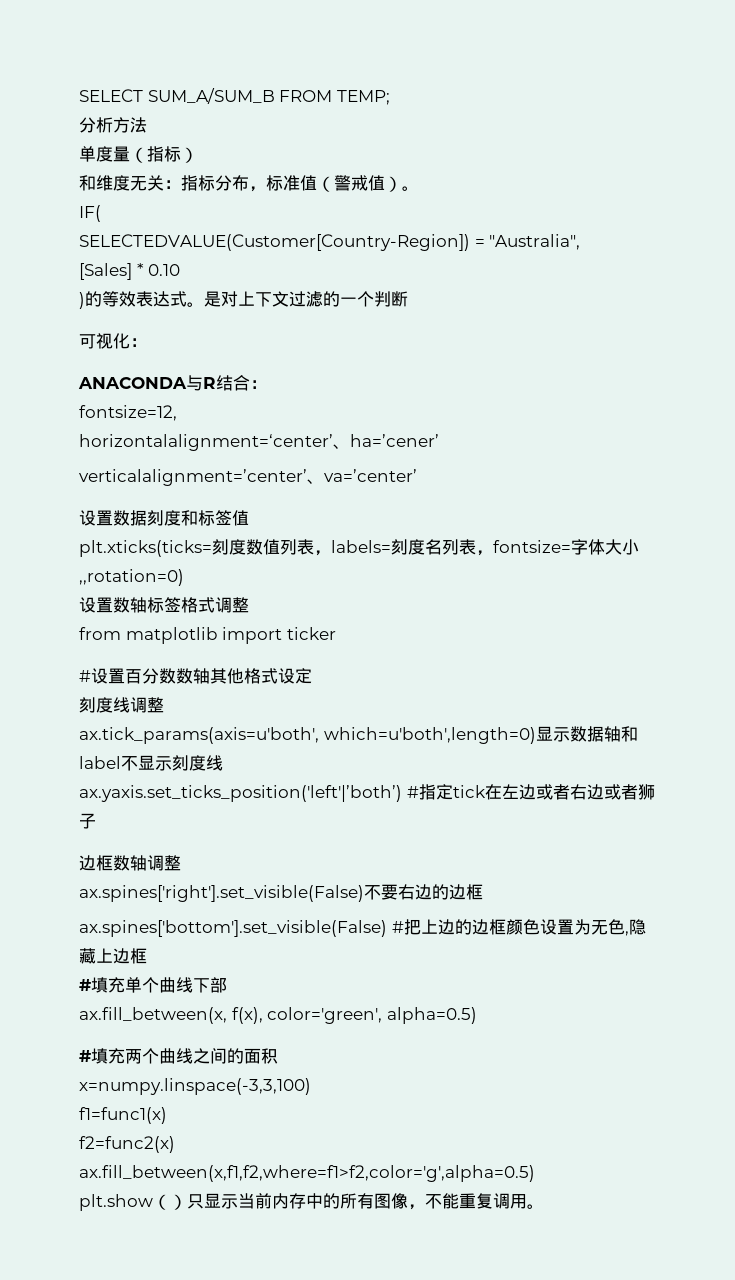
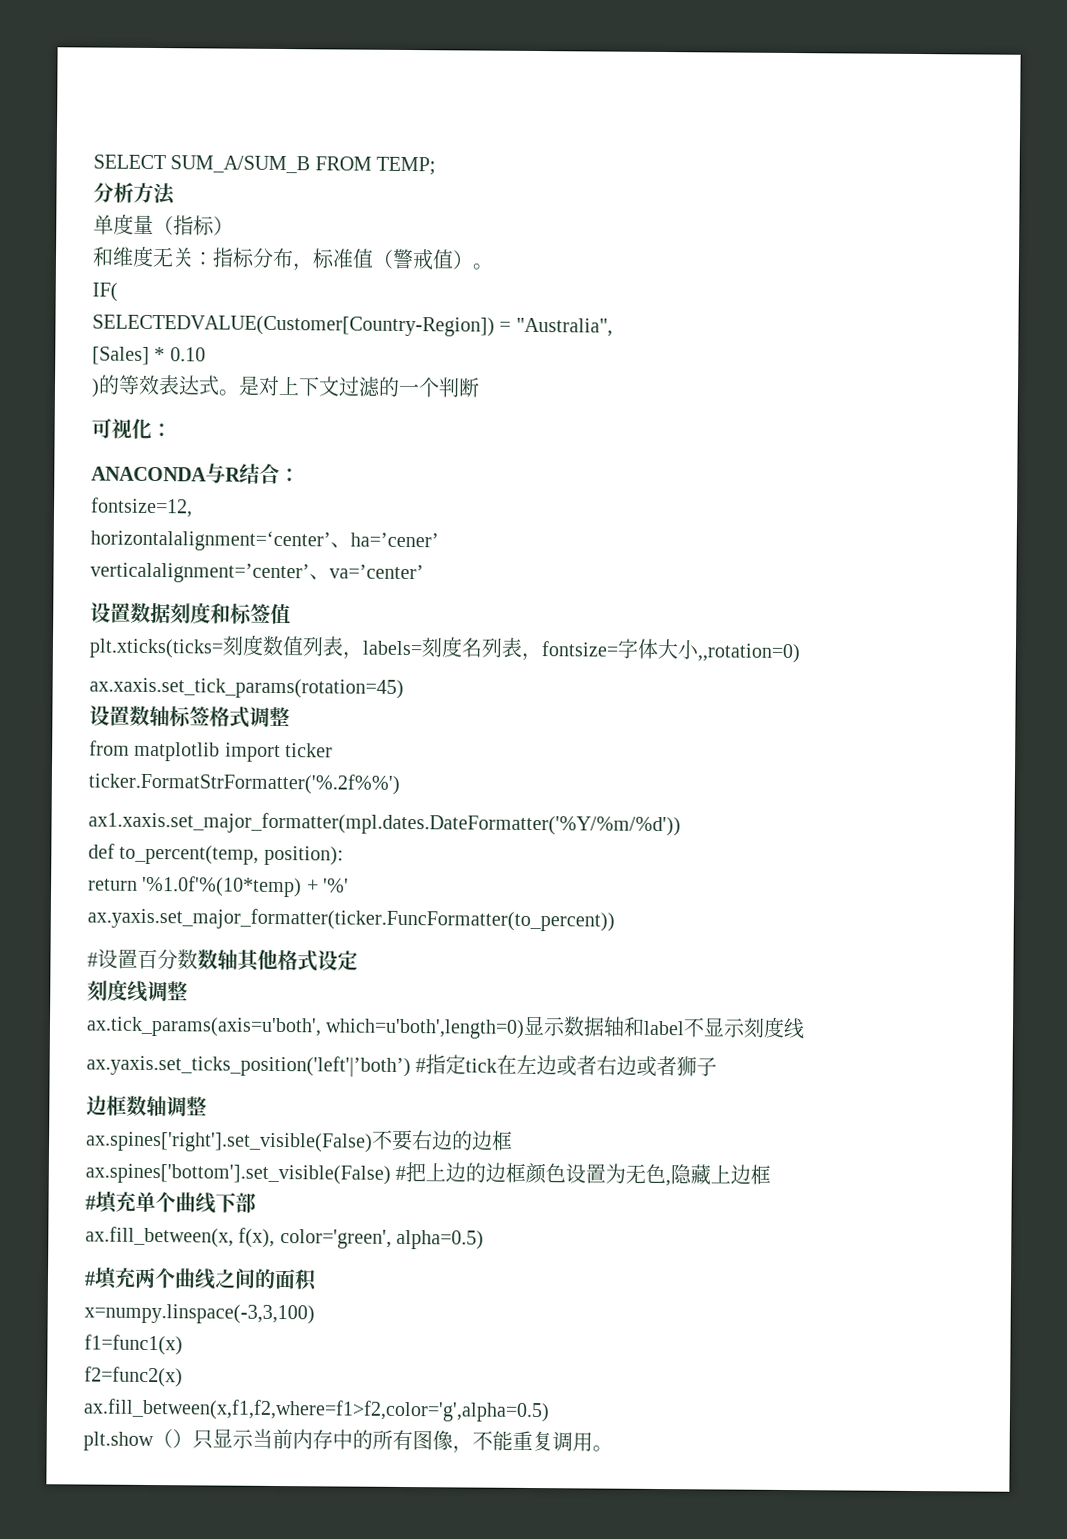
(184, 577) none -> [89,677,404,699] // ax.xaxis.set_tick_params(rotation=45)
(336, 633) none -> [88,772,400,795] [88,811,681,837] [88,843,344,866] [88,875,350,898] [87,907,615,932] // ticker.FormatStrFormatter('%.2f%%') // ax1.xaxis.set_major_formatter(mpl.dates.DateFormatter('%Y/%m/%d')) // def to_percent(temp, position): // return '%1.0f'%(10*temp) + '%' // ax.yaxis.set_major_formatter(ticker.FuncFormatter(to_percent))

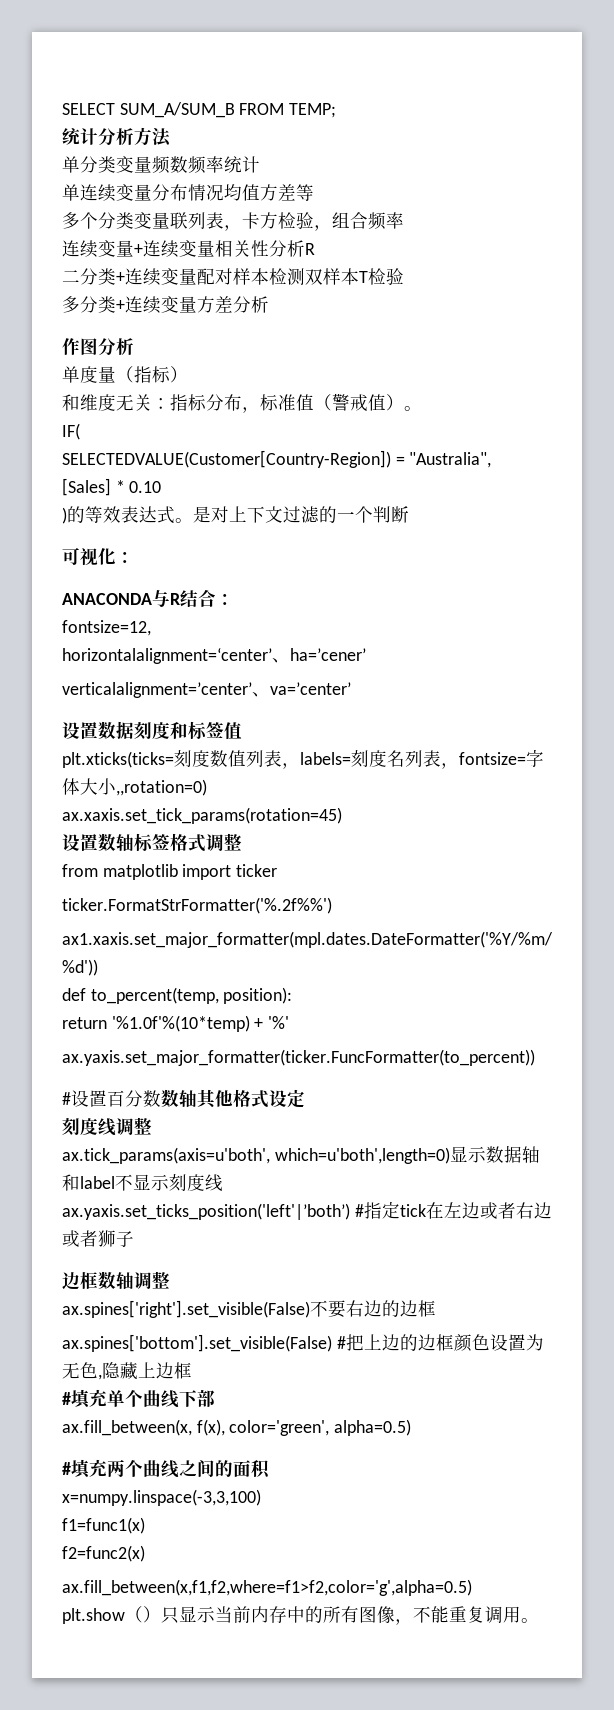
(437, 166) none -> [62,128,98,145] 统计
(176, 194) none -> [62,156,260,174] [62,184,314,202] [62,212,404,231] [62,240,315,258] [62,268,404,286] [62,296,269,314] [62,338,134,356] // 单分类变量频数频率统计 // 单连续变量分布情况均值方差等 // 多个分类变量联列表，卡方检验，组合频率 // 连续变量+连续变量相关性分析R // 二分类+连续变量配对样本检测双样本T检验 // 多分类+连续变量方差分析 // 作图分析

